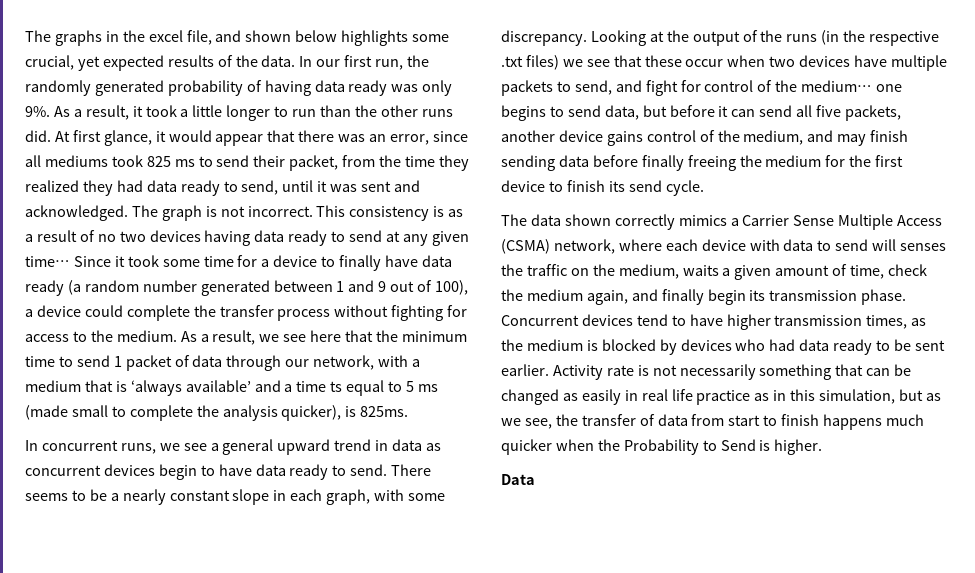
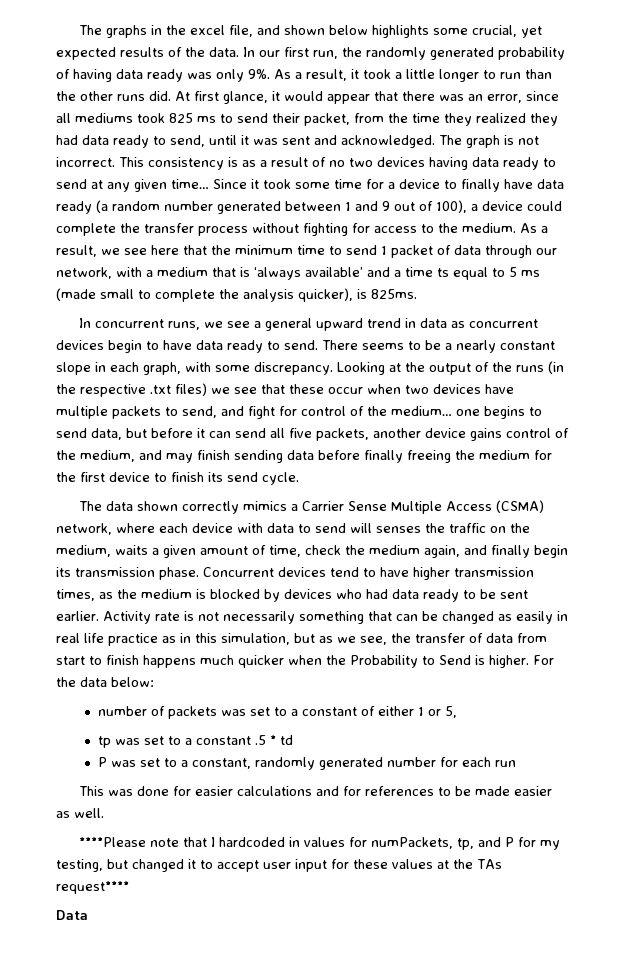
(823, 447) none -> [533,655,554,665] [56,677,154,687] [98,706,458,719] [98,735,294,748] [98,757,517,770] [79,786,553,796] [56,808,104,818] [79,837,561,850] [56,859,502,872] [56,881,129,894] For the data below: // number of packets was set to a constant of either 1 or 5, // tp was set to a constant .5 * td // P was set to a constant, randomly generated number for each run // This was done for easier calculations and for references to be made easier as well. // ****Please note that I hardcoded in values for numPackets, tp, and P for my testing, but changed it to accept user input for these values at the TAs request****

